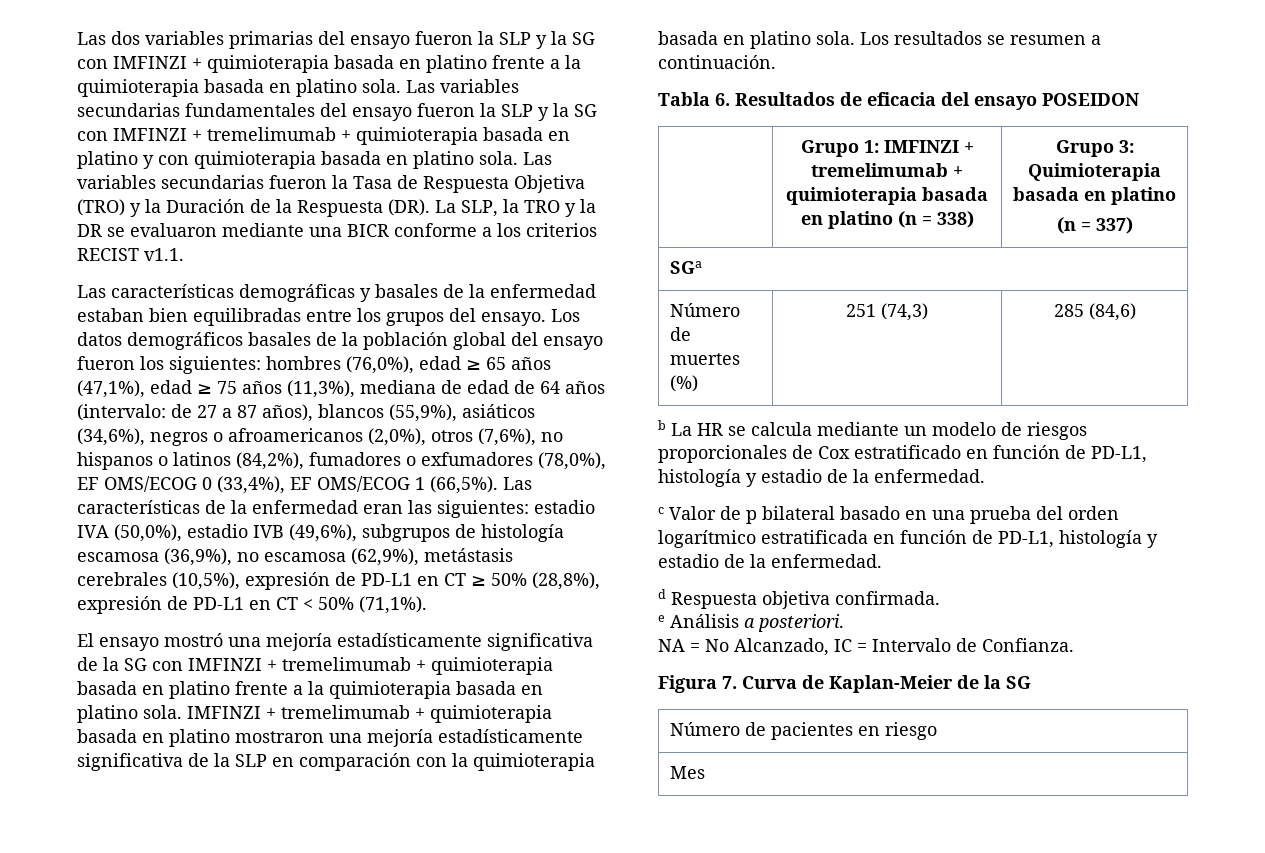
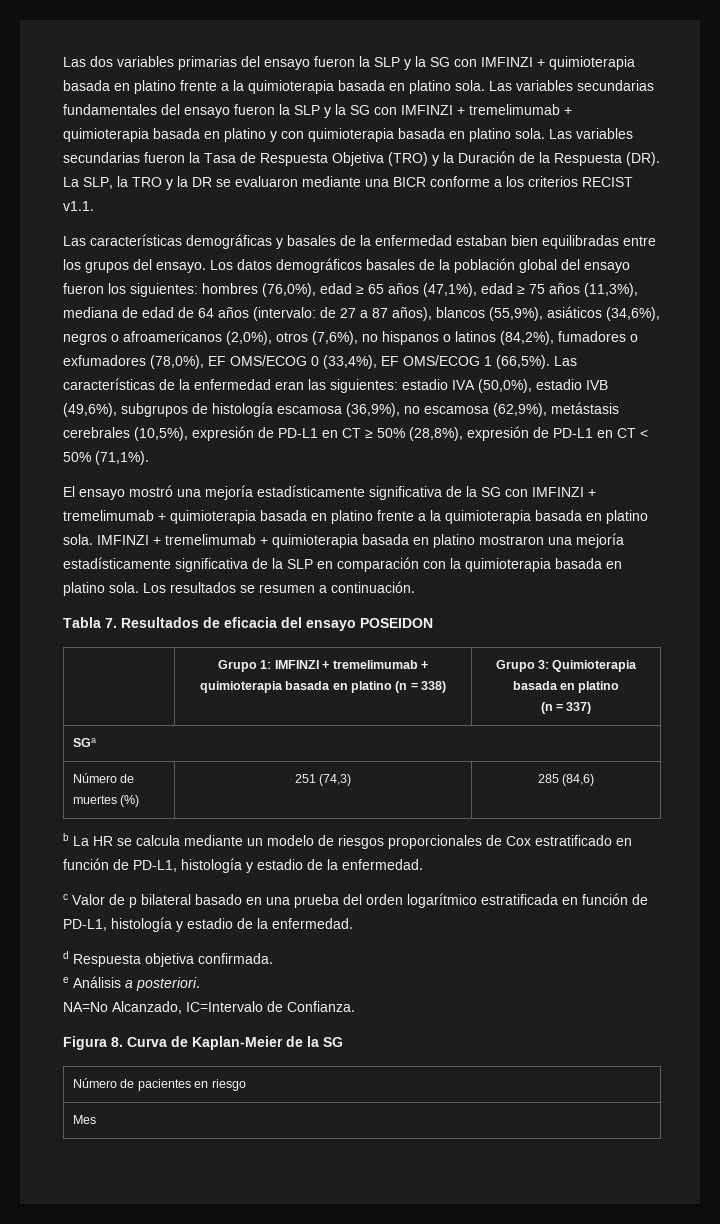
[715,93,730,106] 6. -> [105,618,117,628] 7.
[658,638,951,656] NA = No Alcanzado, IC = Intervalo -> [63,1001,263,1014] NA=No Alcanzado, IC=Intervalo
[722,676,737,689] 7. -> [111,1037,123,1047] 8.

